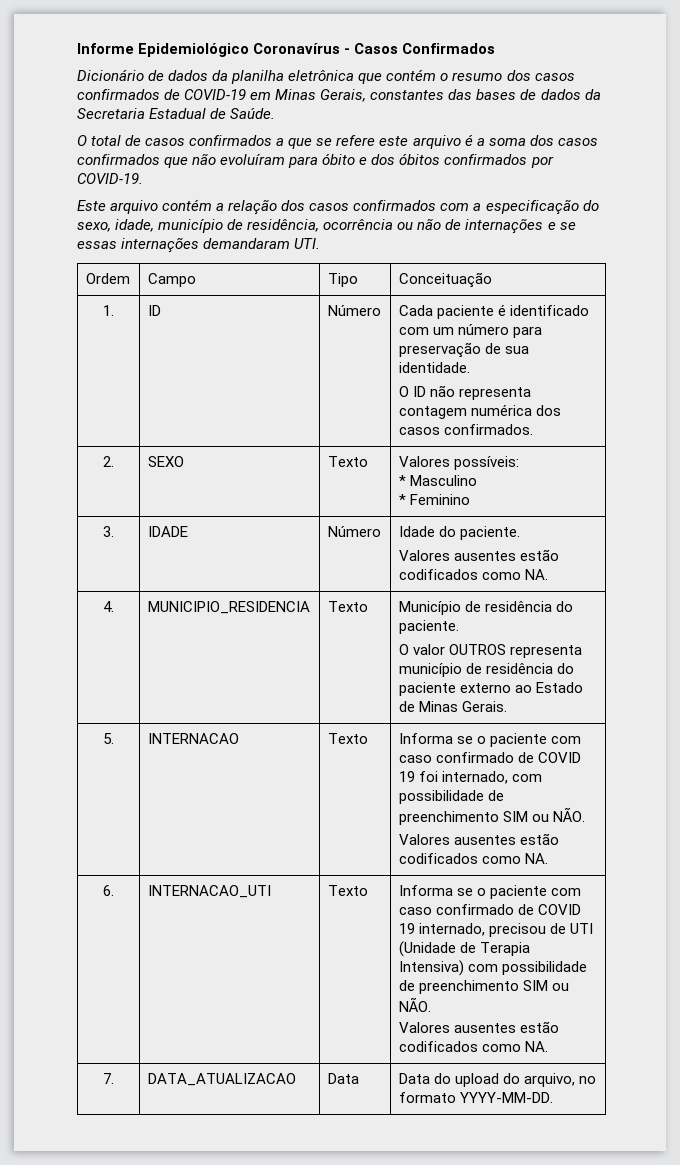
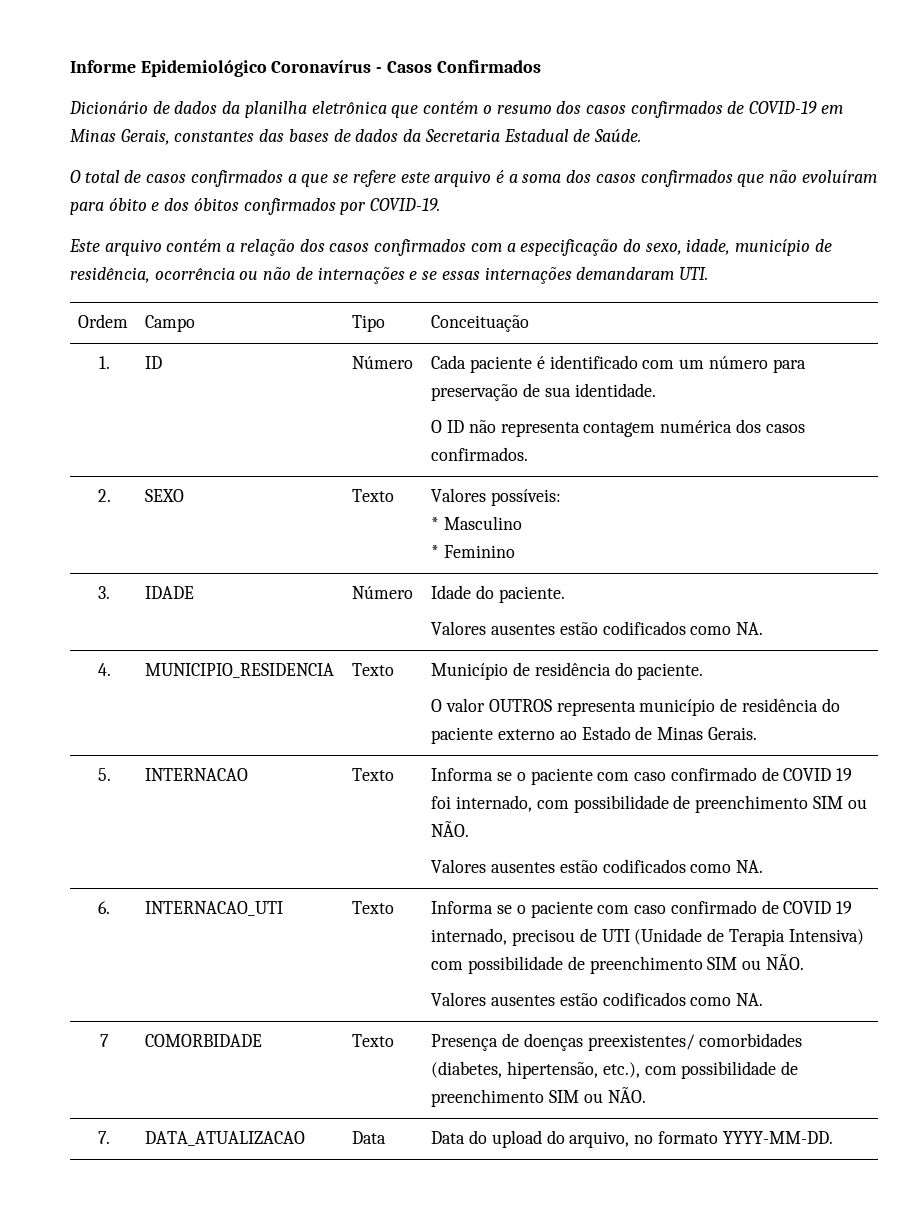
(548, 1046) none -> [100,1034,109,1047] [145,1034,263,1047] [352,1034,395,1047] [431,1033,803,1051] [431,1061,799,1079] [431,1087,646,1107] // 7 | COMORBIDADE | Texto | Presença de doenças preexistentes/ comorbidades (diabetes, hipertensão, etc.), com possibilidade de preenchimento SIM ou NÃO.

